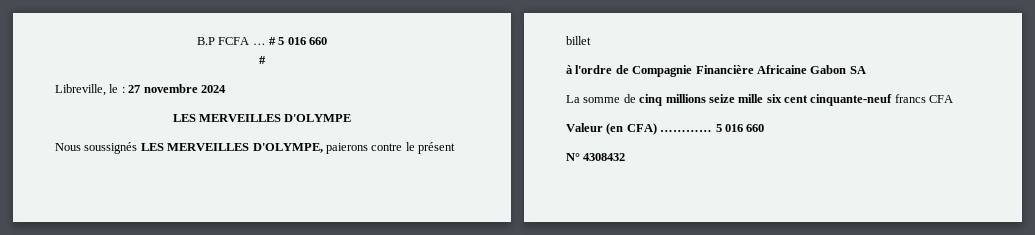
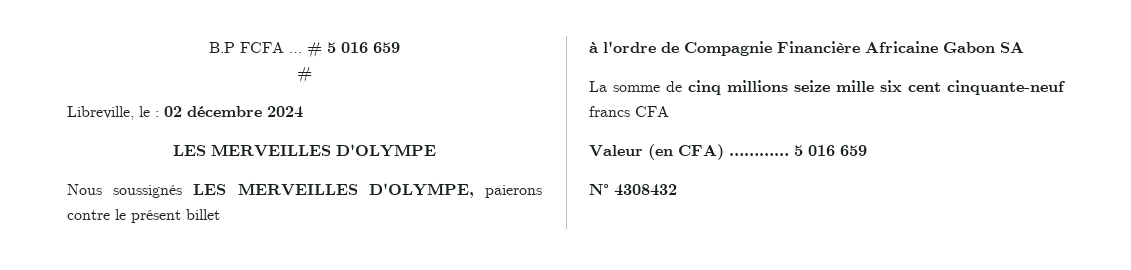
[309,37,328,45] 660 -> [373,42,400,53] 659
[128,84,198,93] 27 novembre -> [164,106,262,117] 02 décembre
[746,124,765,132] 660 -> [840,145,867,156] 659

